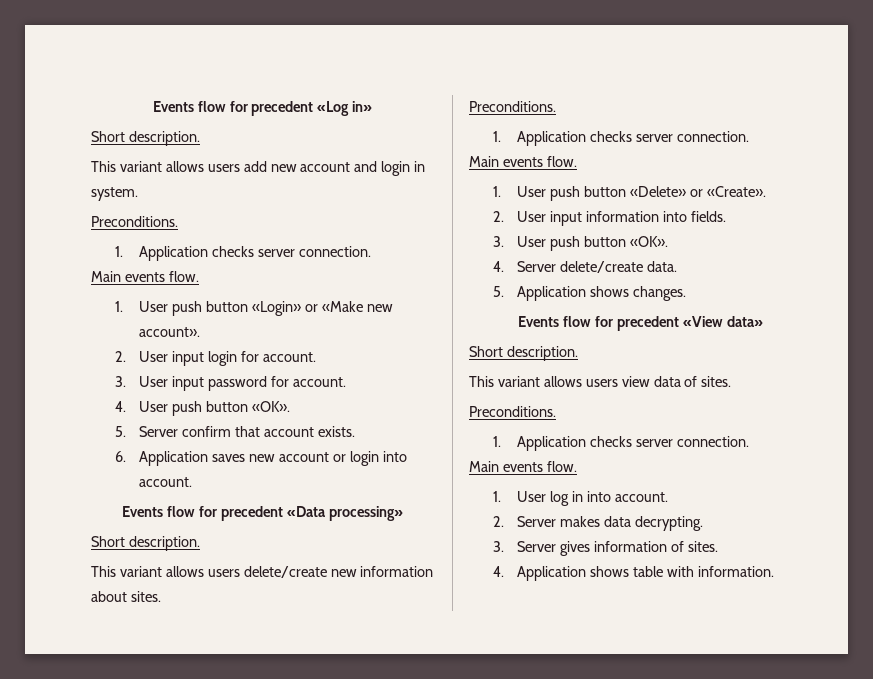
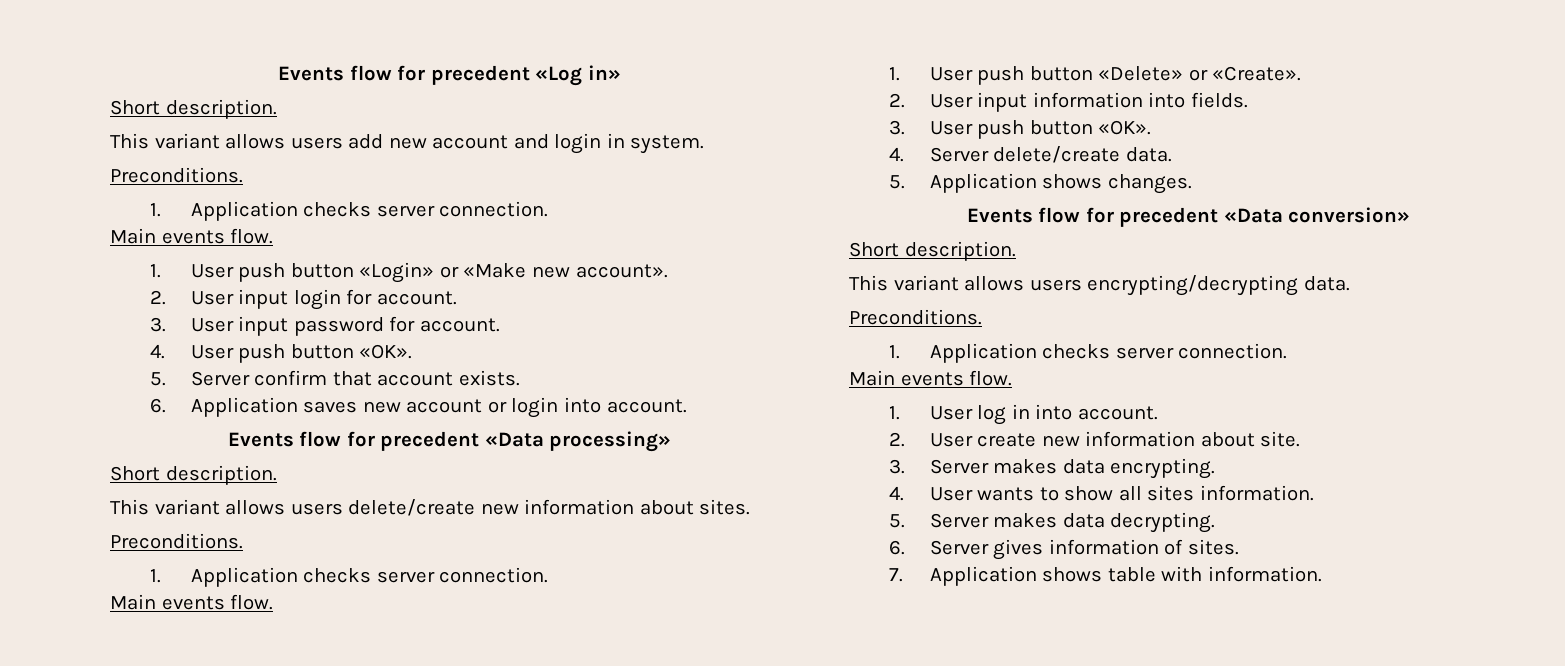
[682,316,763,327] [469,346,578,361] [469,376,732,387] «View data» // Short description. // This variant allows users view data of sites. -> [1223,207,1411,223] [849,241,1016,261] [849,275,1350,296] «Data conversion» // Short description. // This variant allows users encrypting/decrypting data.
(505, 521) none -> [929,431,1301,447] [889,458,1216,479] [889,485,1315,501] [889,514,906,528] User create new information about site. // 3. Server makes data encrypting. // 4. User wants to show all sites information. // 5.
[493,541,505,552] 3. -> [889,540,906,555] 6.
[493,566,505,577] 4. -> [889,568,904,582] 7.

